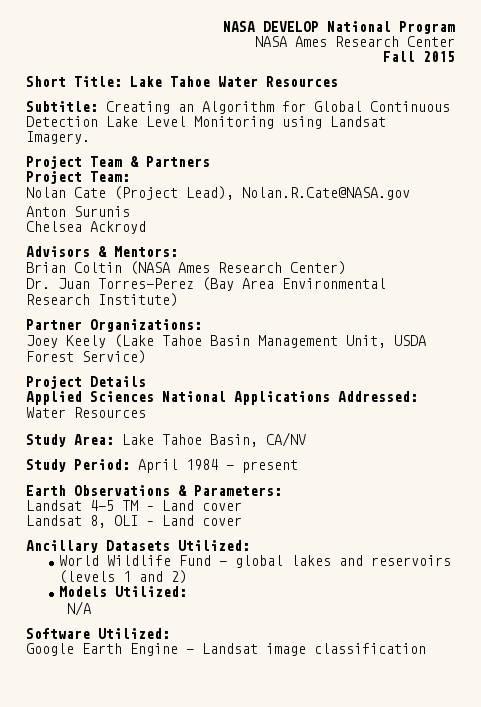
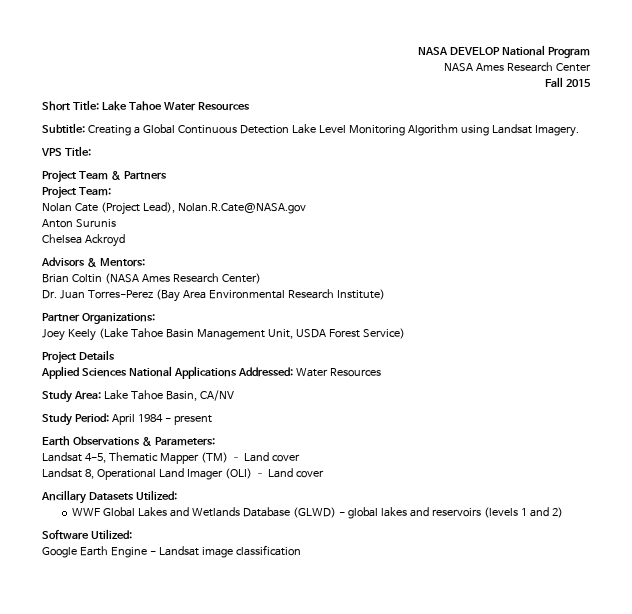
[178,101,306,114] an Algorithm for -> [133,126,140,134] a
(274, 122) none -> [407,124,458,136] Algorithm
(90, 137) none -> [41,146,91,156] // VPS Title:
[90,500,138,511] 4-5 TM -> [84,452,228,464] 4-5, Thematic Mapper (TM)
[114,515,138,526] OLI -> [96,468,252,480] Operational Land Imager (OLI)
[59,555,212,566] World Wildlife Fund -> [72,507,337,518] WWF Global Lakes and Wetlands Database (GLWD)
[59,586,188,597] [66,601,91,616] // Models Utilized: // N/A -> (563, 512) none

